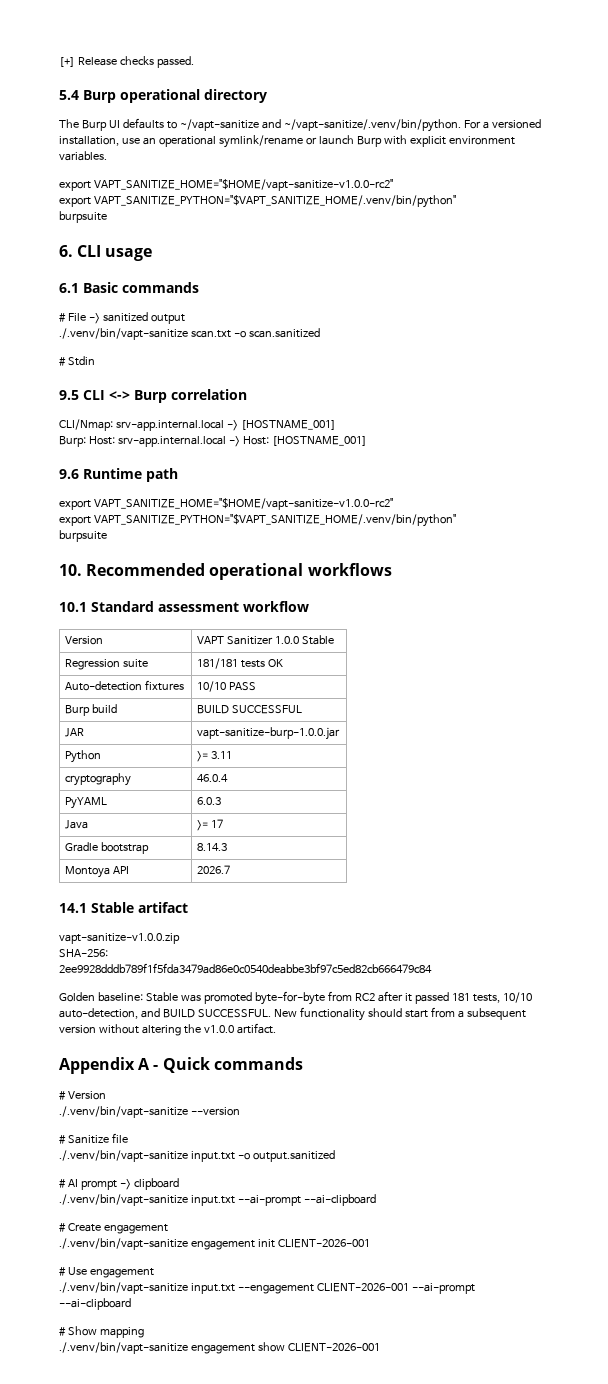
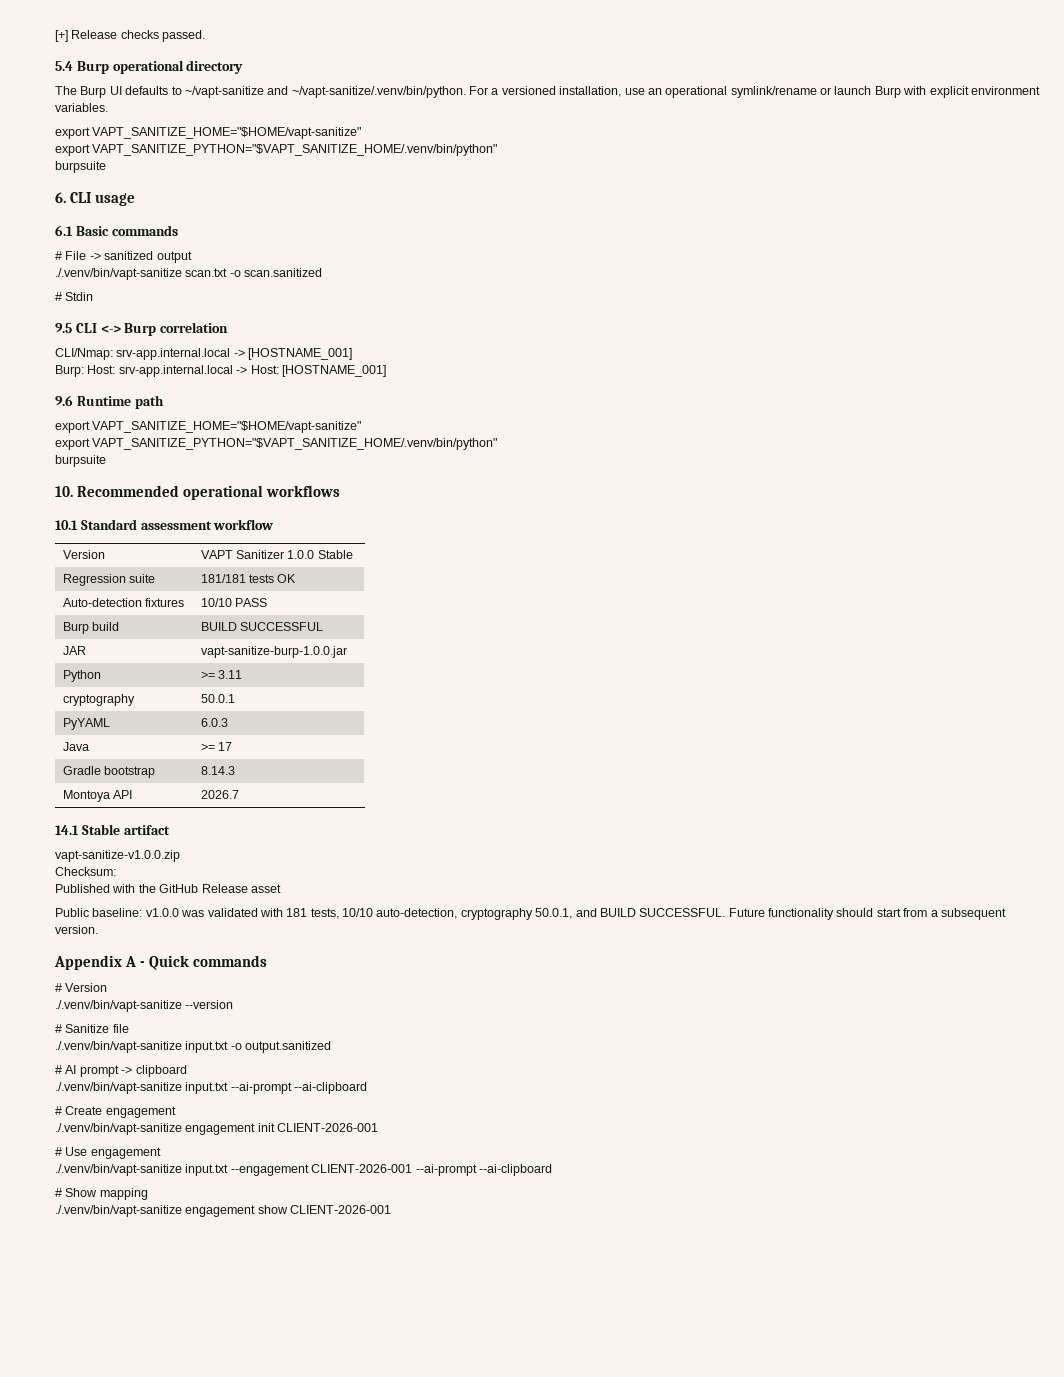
[93,179,393,191] VAPT_SANITIZE_HOME="$HOME/vapt-sanitize-v1.0.0-rc2" -> [92,127,362,139] VAPT_SANITIZE_HOME="$HOME/vapt-sanitize"
[93,498,393,510] VAPT_SANITIZE_HOME="$HOME/vapt-sanitize-v1.0.0-rc2" -> [92,421,362,433] VAPT_SANITIZE_HOME="$HOME/vapt-sanitize"
[196,774,228,782] 46.0.4 -> [200,694,235,703] 50.0.1
[59,949,108,958] [59,963,432,974] [59,991,449,1005] SHA-256: // 2ee9928dddb789f1f5fda3479ad86e0c0540deabbe3bf97c5ed82cb666479c84 // Golden baseline: Stable was promoted byte-for-byte from RC2 after it passed -> [55,867,116,876] [55,884,281,893] [55,908,283,917] Checksum: // Published with the GitHub Release asset // Public baseline: v1.0.0 was validated with
(138, 1013) none -> [460,908,573,920] cryptography 50.0.1,
[273,1009,297,1017] New -> [728,908,765,917] Future
[59,1023,276,1036] version without altering the v1.0.0 artifact. -> [55,925,98,934] version.

